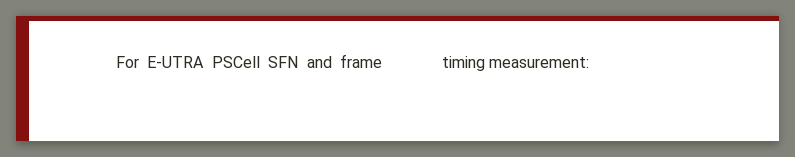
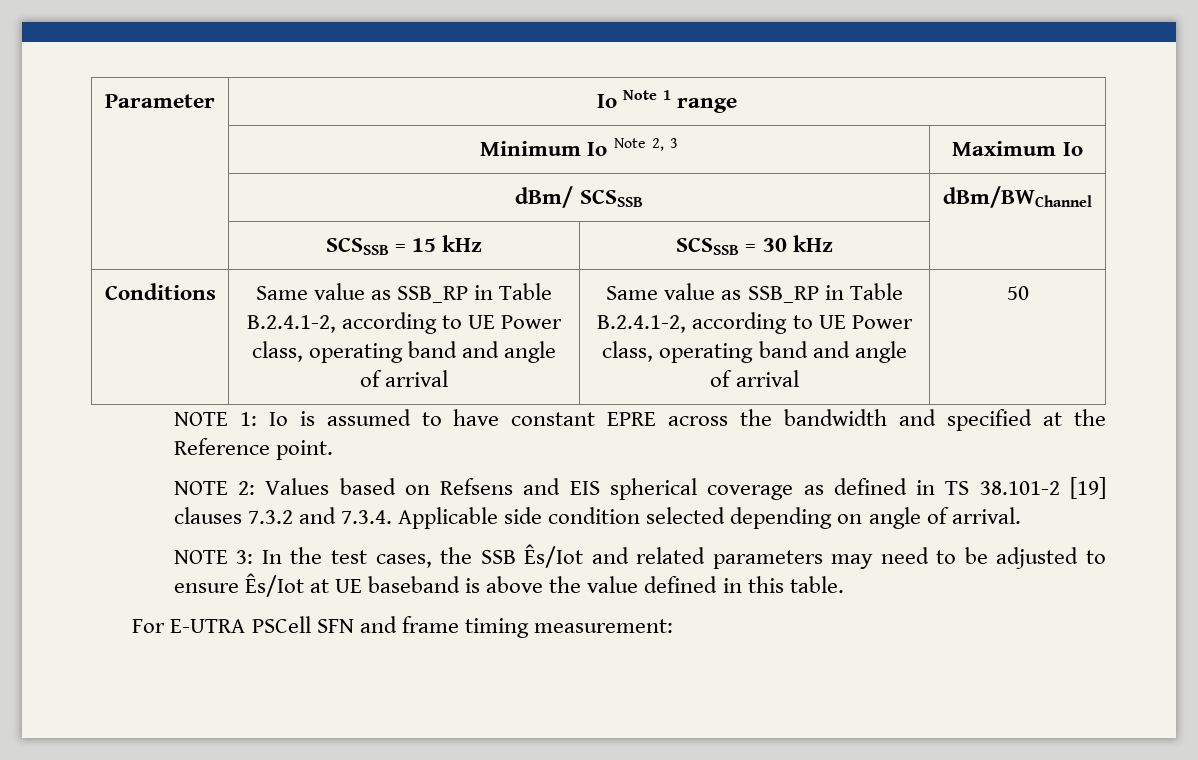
(115, 62) none -> [105,94,215,108] [596,90,738,113] [480,138,678,156] [952,141,1083,156] [515,186,643,208] [943,186,1092,208] [325,235,483,255] [676,235,833,255] [104,283,216,300] [255,283,553,303] [246,312,563,334] [251,341,557,363] [359,370,449,387] [606,283,903,303] [597,312,913,334] [602,341,907,363] [710,370,799,387] [1006,286,1029,300] [173,409,1106,431] [173,438,333,460] [173,477,1106,500] [173,507,1021,529] [173,544,1106,569] [173,573,844,597] Parameter | Io Note 1 range // | Minimum Io Note 2, 3 | Maximum Io // | dBm/ SCSSSB | dBm/BWChannel // | SCSSSB = 15 kHz | SCSSSB = 30 kHz | // Conditions | Same value as SSB_RP in Table B.2.4.1-2, according to UE Power class, operating band and angle of arrival | Same value as SSB_RP in Table B.2.4.1-2, according to UE Power class, operating band and angle of arrival | 50 // NOTE 1: Io is assumed to have constant EPRE across the bandwidth and specified at the Reference point. // NOTE 2: Values based on Refsens and EIS spherical coverage as defined in TS 38.101-2 [19] clauses 7.3.2 and 7.3.4. Applicable side condition selected depending on angle of arrival. // NOTE 3: In the test cases, the SSB Ês/Iot and related parameters may need to be adjusted to ensure Ês/Iot at UE baseband is above the value defined in this table. //

